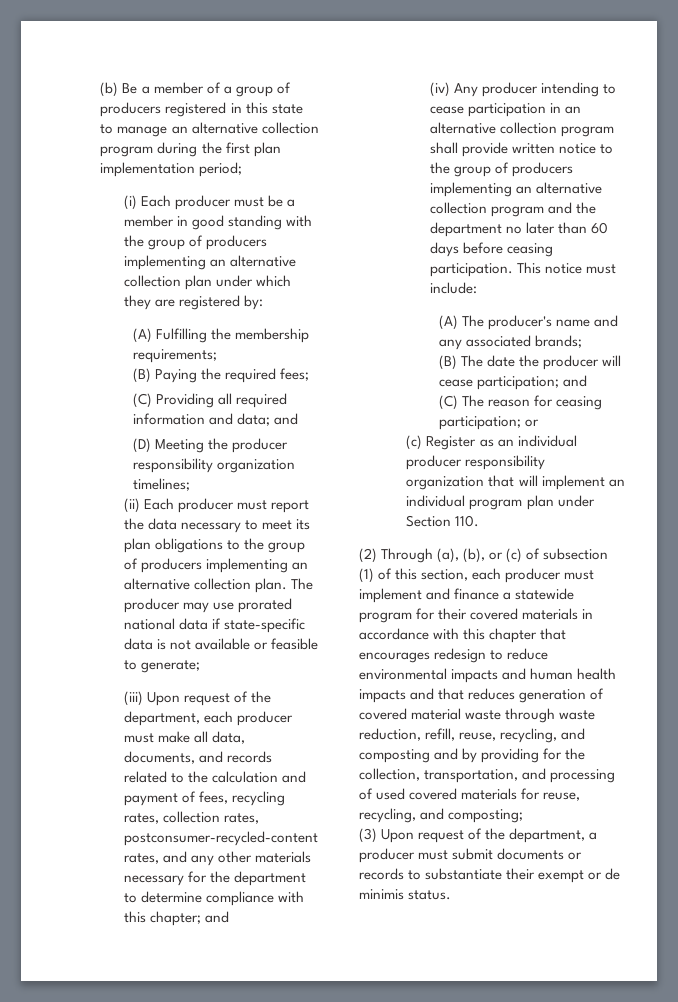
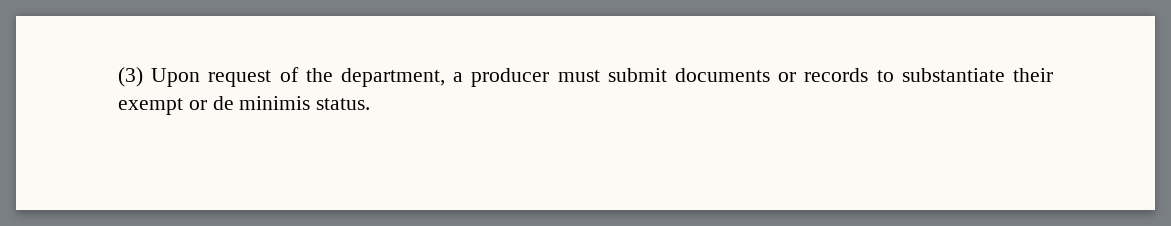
[100,82,291,97] [100,102,303,117] [100,122,319,137] [100,142,281,157] [100,162,243,177] [124,195,296,210] [124,215,313,230] [124,235,268,250] [124,255,297,270] [124,275,292,290] [124,295,264,310] [132,328,309,343] [132,349,217,363] [132,368,309,383] [132,393,287,408] [132,413,298,426] [132,438,288,453] [132,458,295,473] [132,478,190,491] [124,498,310,513] [124,518,311,533] [124,538,306,553] [124,558,309,573] [124,578,314,593] [124,598,293,613] [124,618,306,633] [124,638,319,650] [124,660,201,673] [124,691,272,706] [124,711,294,726] [124,731,246,744] [124,751,273,764] [124,771,307,783] [124,791,286,806] [124,811,260,824] [124,831,319,846] [124,851,312,866] [124,871,307,886] [124,891,305,906] [124,911,230,926] [430,82,617,97] [430,103,582,117] [430,122,615,137] [430,142,614,157] [430,162,574,177] [430,182,603,197] [430,202,597,217] [430,222,609,237] [430,242,554,257] [430,262,617,277] [430,282,478,294] [438,315,618,330] [438,335,582,350] [438,355,622,370] [438,375,587,390] [438,395,602,410] [438,416,539,430] [406,435,577,450] [406,455,546,470] [406,475,625,490] [406,495,595,510] [406,515,480,527] [359,548,609,563] [359,568,595,583] [359,588,575,603] [359,608,594,623] [359,628,567,643] [359,648,549,663] [359,668,617,683] [359,688,605,703] [359,708,596,723] [359,728,586,743] [359,748,586,763] [359,768,616,783] [359,788,581,801] [359,808,524,823] (b) Be a member of a group of producers registered in this state to manage an alternative collection program during the first plan implementation period; // (i) Each producer must be a member in good standing with the group of producers implementing an alternative collection plan under which they are registered by: // (A) Fulfilling the membership requirements; // (B) Paying the required fees; // (C) Providing all required information and data; and // (D) Meeting the producer responsibility organization timelines; // (ii) Each producer must report the data necessary to meet its plan obligations to the group of producers implementing an alternative collection plan. The producer may use prorated national data if state-specific data is not available or feasible to generate; // (iii) Upon request of the department, each producer must make all data, documents, and records related to the calculation and payment of fees, recycling rates, collection rates, postconsumer-recycled-content rates, and any other materials necessary for the department to determine compliance with this chapter; and // (iv) Any producer intending to cease participation in an alternative collection program shall provide written notice to the group of producers implementing an alternative collection program and the department no later than 60 days before ceasing participation. This notice must include: // (A) The producer's name and any associated brands; // (B) The date the producer will cease participation; and // (C) The reason for ceasing participation; or // (c) Register as an individual producer responsibility organization that will implement an individual program plan under Section 110. // (2) Through (a), (b), or (c) of subsection (1) of this section, each producer must implement and finance a statewide program for their covered materials in accordance with this chapter that encourages redesign to reduce environmental impacts and human health impacts and that reduces generation of covered material waste through waste reduction, refill, reuse, recycling, and composting and by providing for the collection, transportation, and processing of used covered materials for reuse, recycling, and composting; // -> (118, 77) none

